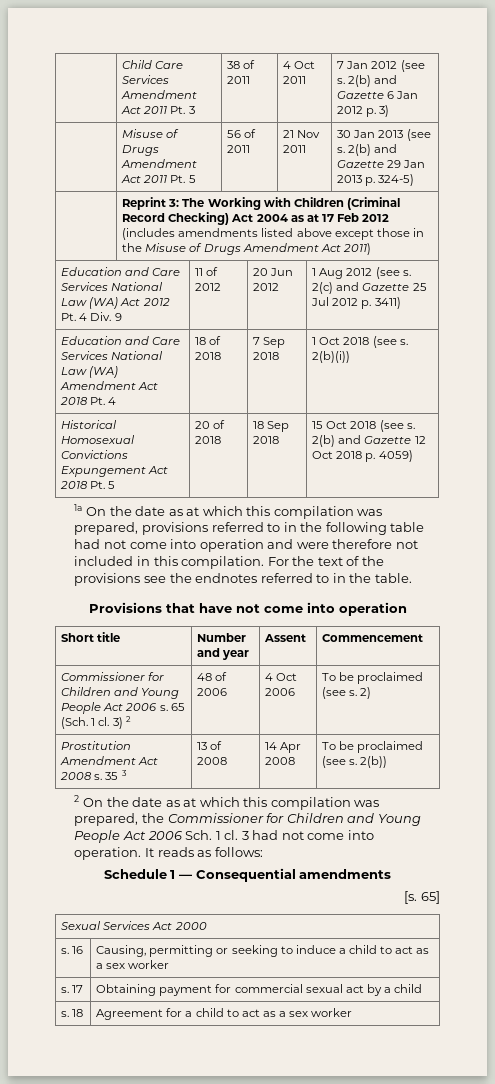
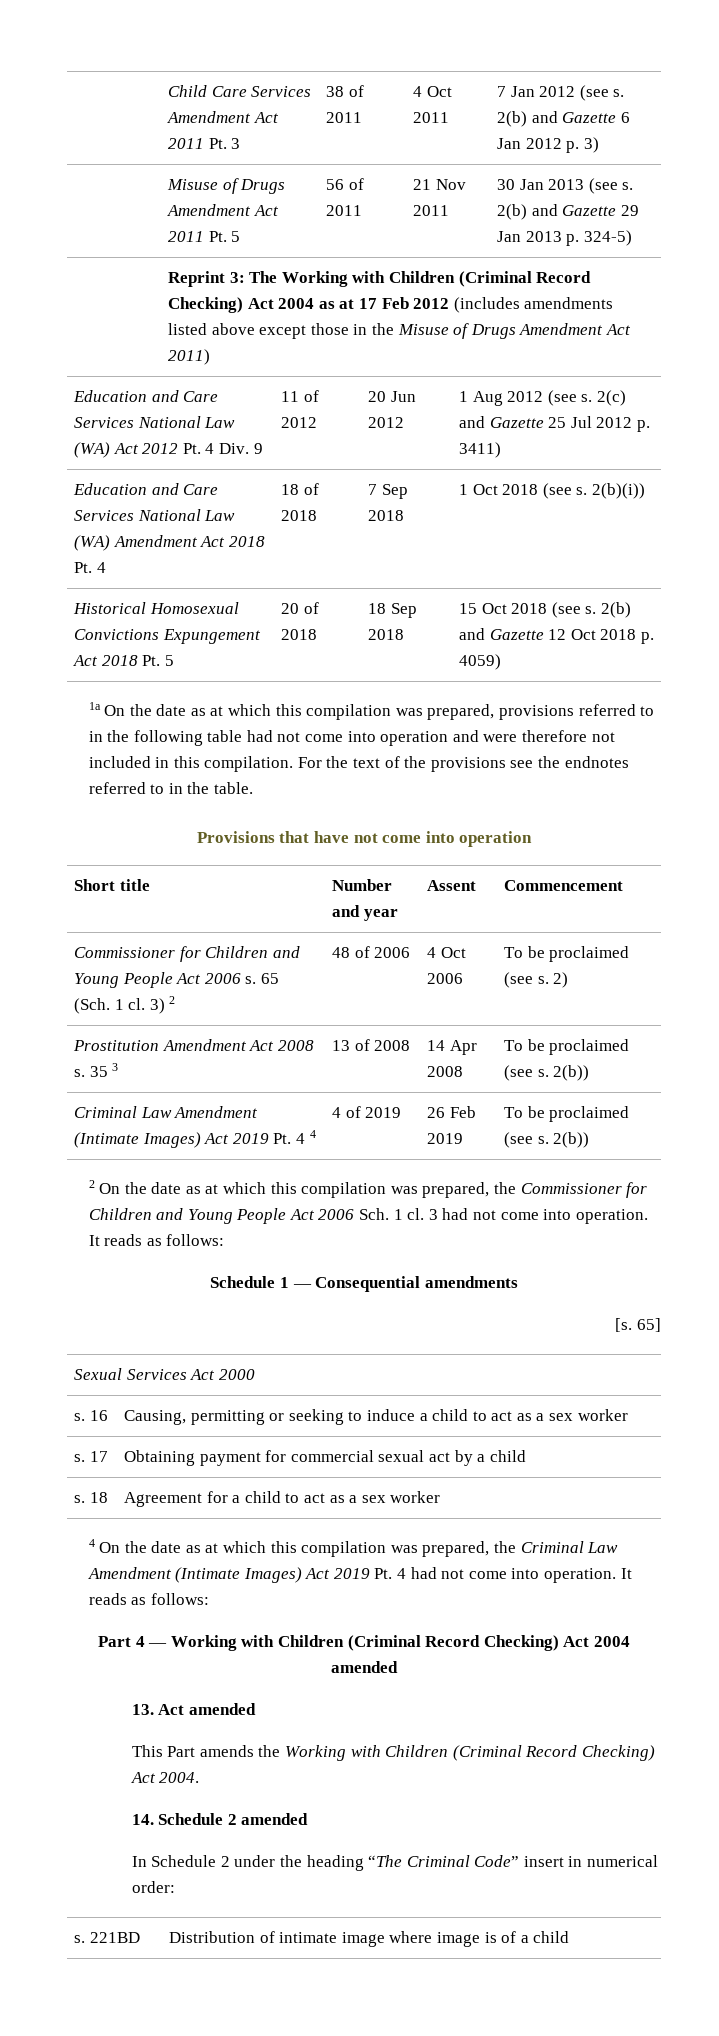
(388, 762) none -> [73,1106,259,1118] [73,1130,316,1148] [331,1106,402,1118] [426,1106,476,1118] [426,1133,463,1144] [503,1106,630,1122] [503,1132,590,1148] // Criminal Law Amendment (Intimate Images) Act 2019 Pt. 4 4 | 4 of 2019 | 26 Feb 2019 | To be proclaimed (see s. 2(b))
(353, 1012) none -> [88,1539,619,1557] [87,1567,632,1583] [88,1593,209,1605] [98,1635,630,1651] [331,1661,398,1673] [131,1703,256,1715] [131,1745,655,1761] [130,1772,200,1783] [131,1813,309,1825] [131,1855,659,1871] [131,1881,175,1893] [73,1932,140,1943] [168,1931,570,1947] // 4 On the date as at which this compilation was prepared, the Criminal Law Amendment (Intimate Images) Act 2019 Pt. 4 had not come into operation. It reads as follows: // Part 4 — Working with Children (Criminal Record Checking) Act 2004 amended // 13. Act amended // This Part amends the Working with Children (Criminal Record Checking) Act 2004. // 14. Schedule 2 amended // In Schedule 2 under the heading “The Criminal Code” insert in numerical order: // s. 221BD | Distribution of intimate image where image is of a child

